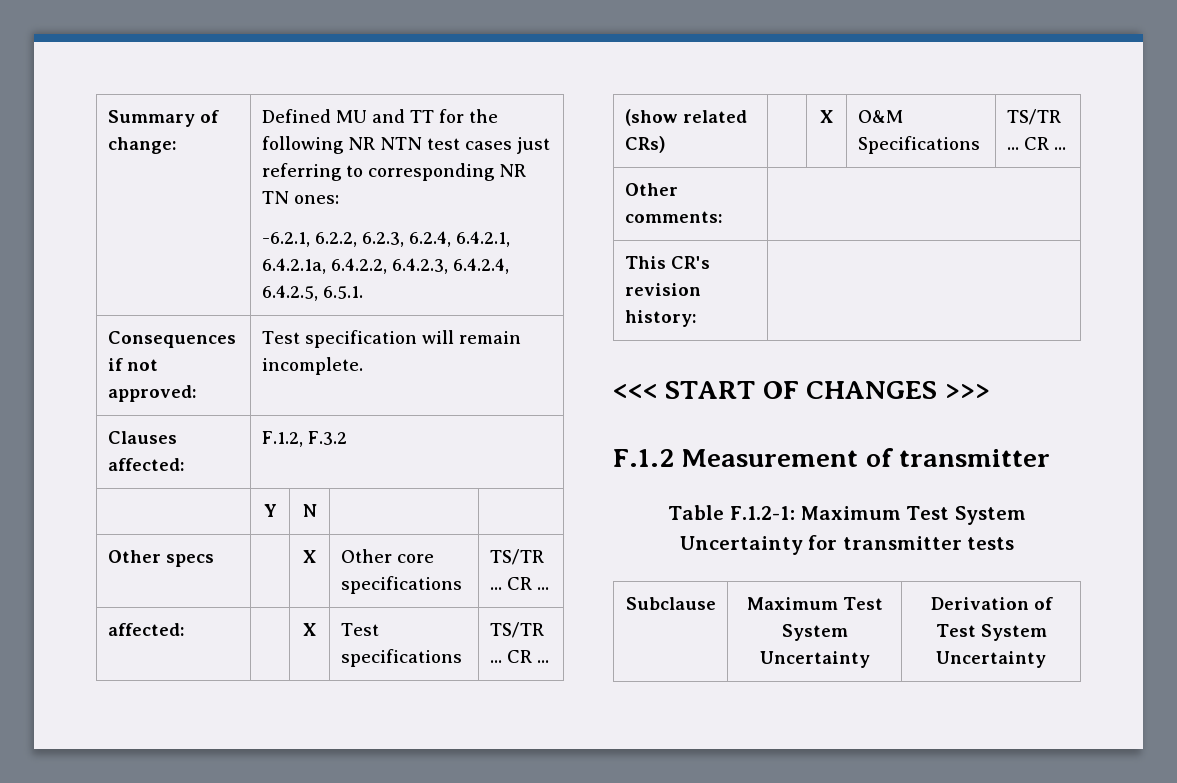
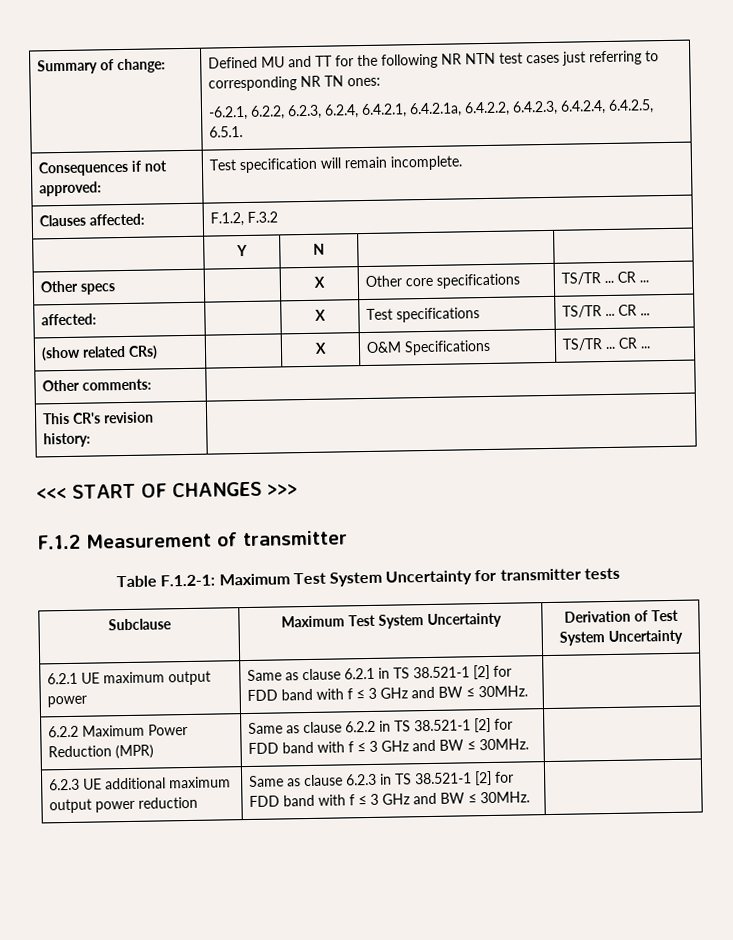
(1046, 659) none -> [47,670,212,686] [47,695,88,708] [247,664,513,682] [247,685,529,701] [48,723,189,738] [48,744,155,760] [248,717,514,734] [248,738,530,754] [49,776,232,791] [49,796,199,814] [249,770,515,787] [249,791,531,807] // 6.2.1 UE maximum output power | Same as clause 6.2.1 in TS 38.521-1 [2] for FDD band with f ≤ 3 GHz and BW ≤ 30MHz. | // 6.2.2 Maximum Power Reduction (MPR) | Same as clause 6.2.2 in TS 38.521-1 [2] for FDD band with f ≤ 3 GHz and BW ≤ 30MHz. | // 6.2.3 UE additional maximum output power reduction | Same as clause 6.2.3 in TS 38.521-1 [2] for FDD band with f ≤ 3 GHz and BW ≤ 30MHz. |

